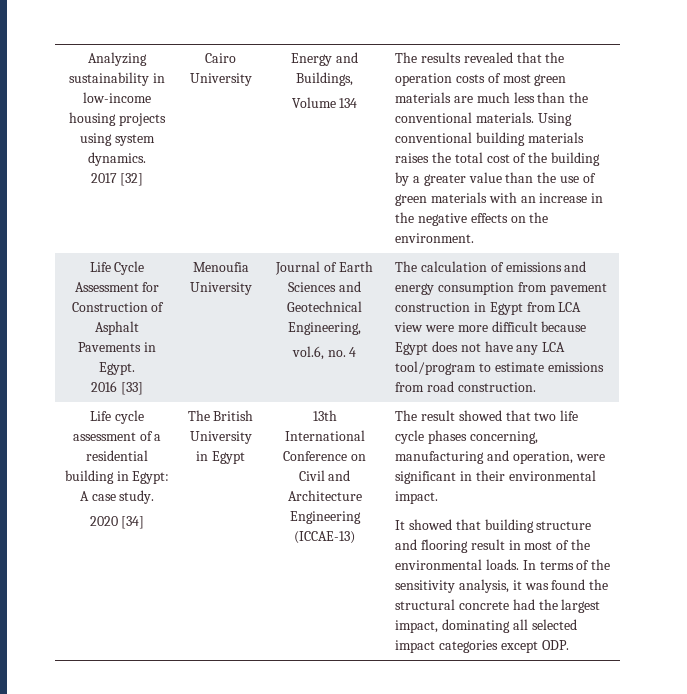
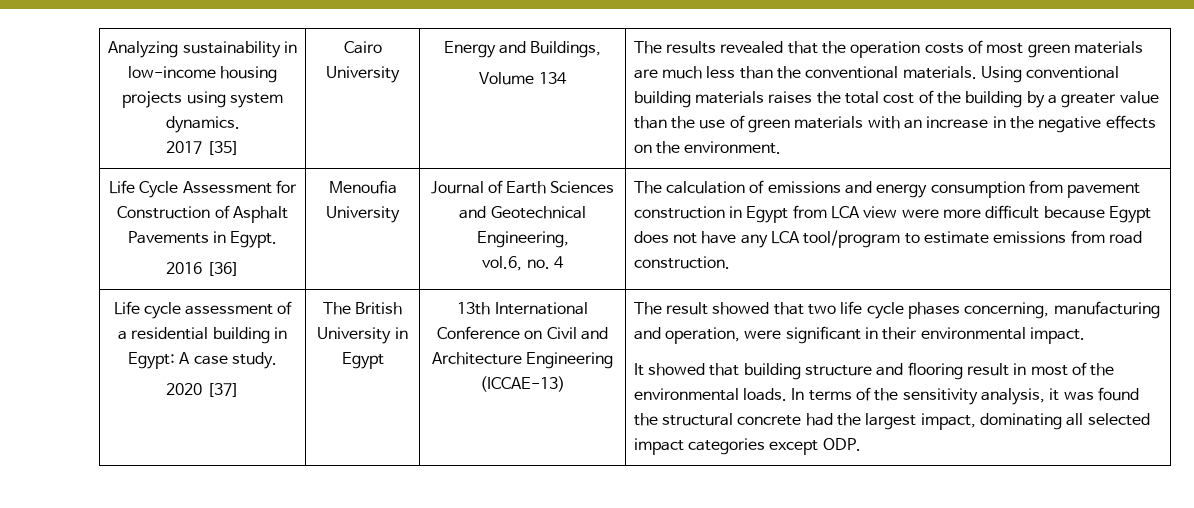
[120,173,144,186] [32] -> [206,141,239,155] [35]
[120,382,143,395] [33] -> [206,262,239,276] [36]
[121,516,145,529] [34] -> [206,383,239,397] [37]

